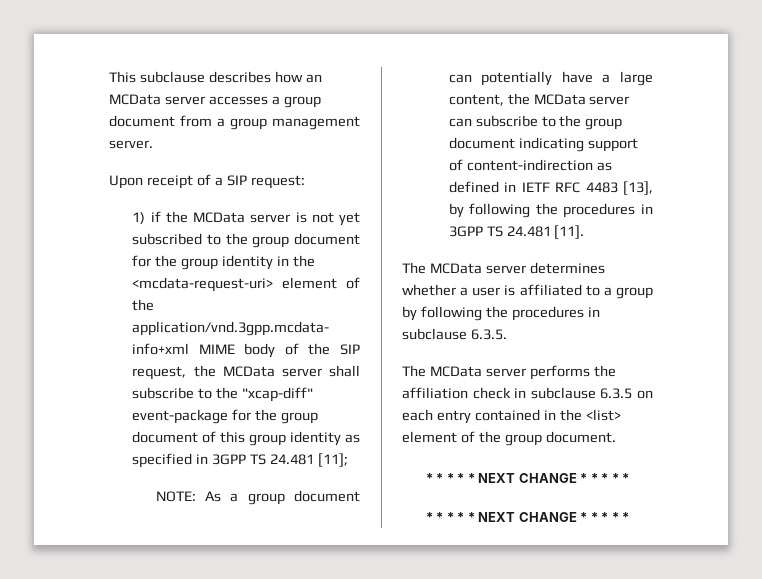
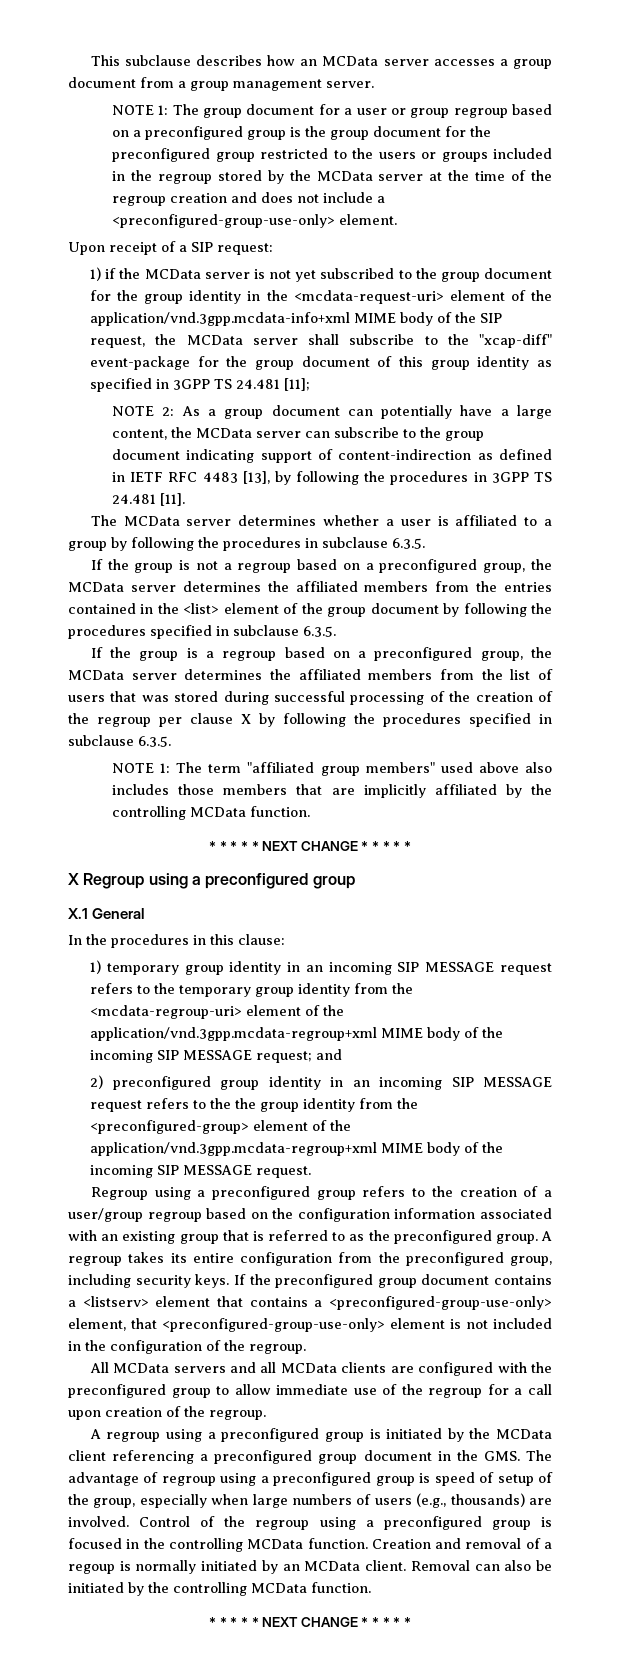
(153, 144) none -> [112,104,552,118] [112,126,492,140] [112,148,552,162] [112,170,552,184] [112,192,386,206] [112,214,398,228] // NOTE 1: The group document for a user or group regroup based on a preconfigured group is the group document for the preconfigured group restricted to the users or groups included in the regroup stored by the MCData server at the time of the regroup creation and does not include a <preconfigured-group-use-only> element.
[155,491,196,502] NOTE: -> [112,406,175,416] NOTE 2:
[402,365,616,380] [402,387,653,399] [402,409,471,424] The MCData server performs the affiliation check in subclause 6.3.5 on each entry -> [90,559,552,573] [68,581,552,592] If the group is not a regroup based on a preconfigured group, the MCData server determines the affiliated members from the entries
[545,431,616,443] document. -> [370,603,552,617] [68,625,336,639] [90,647,552,661] [68,669,553,680] [68,691,553,705] [68,713,552,727] [68,735,171,747] [112,762,553,776] [112,784,552,798] [112,806,311,820] document by following the procedures specified in subclause 6.3.5. // If the group is a regroup based on a preconfigured group, the MCData server determines the affiliated members from the list of users that was stored during successful processing of the creation of the regroup per clause X by following the procedures specified in subclause 6.3.5. // NOTE 1: The term "affiliated group members" used above also includes those members that are implicitly affiliated by the controlling MCData function.
(630, 478) none -> [68,873,355,889] [68,908,145,919] [68,934,285,948] [90,960,552,975] [90,983,414,997] [90,1005,345,1019] [90,1027,504,1041] [90,1049,343,1063] [90,1075,552,1090] [90,1098,419,1112] [90,1120,352,1134] [90,1142,504,1156] [90,1165,312,1178] [90,1186,552,1200] [68,1208,552,1222] [68,1230,553,1244] [68,1252,552,1266] [68,1274,552,1288] [68,1296,552,1310] [68,1318,552,1332] [68,1340,306,1354] [89,1362,553,1376] [68,1384,552,1398] [68,1406,266,1420] [89,1428,552,1442] [68,1450,552,1464] [68,1472,553,1486] [68,1493,552,1508] [68,1516,552,1530] [68,1538,552,1552] [68,1560,552,1574] [68,1582,371,1596] // X Regroup using a preconfigured group // X.1 General // In the procedures in this clause: // 1) temporary group identity in an incoming SIP MESSAGE request refers to the temporary group identity from the <mcdata-regroup-uri> element of the application/vnd.3gpp.mcdata-regroup+xml MIME body of the incoming SIP MESSAGE request; and // 2) preconfigured group identity in an incoming SIP MESSAGE request refers to the the group identity from the <preconfigured-group> element of the application/vnd.3gpp.mcdata-regroup+xml MIME body of the incoming SIP MESSAGE request. // Regroup using a preconfigured group refers to the creation of a user/group regroup based on the configuration information associated with an existing group that is referred to as the preconfigured group. A regroup takes its entire configuration from the preconfigured group, including security keys. If the preconfigured group document contains a <listserv> element that contains a <preconfigured-group-use-only> element, that <preconfigured-group-use-only> element is not included in the configuration of the regroup. // All MCData servers and all MCData clients are configured with the preconfigured group to allow immediate use of the regroup for a call upon creation of the regroup. // A regroup using a preconfigured group is initiated by the MCData client referencing a preconfigured group document in the GMS. The advantage of regroup using a preconfigured group is speed of setup of the group, especially when large numbers of users (e.g., thousands) are involved. Control of the regroup using a preconfigured group is focused in the controlling MCData function. Creation and removal of a regoup is normally initiated by an MCData client. Removal can also be initiated by the controlling MCData function.

